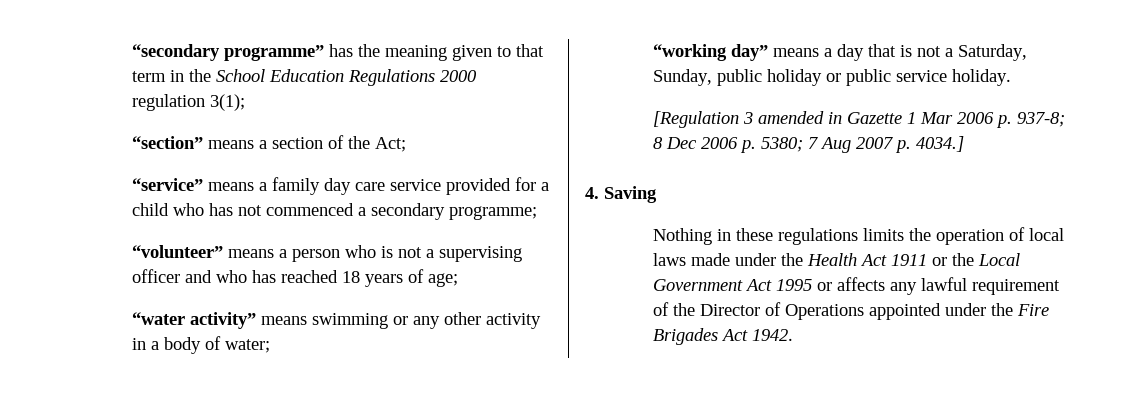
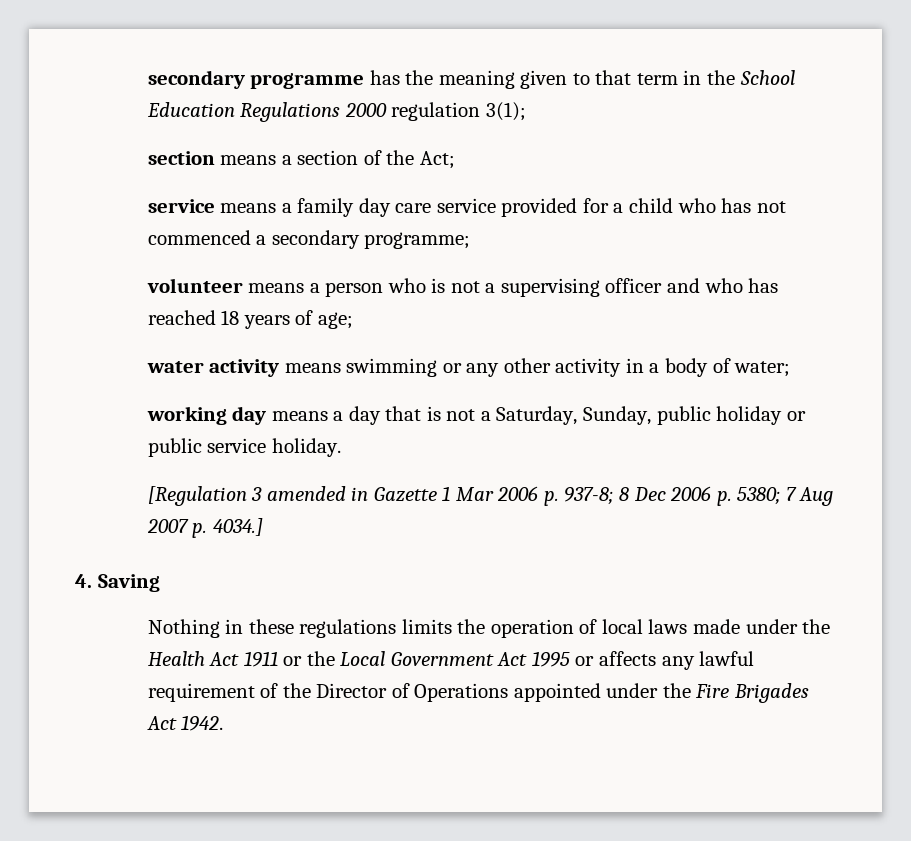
[132,44,325,61] “secondary programme” -> [147,70,365,89] secondary programme
[132,136,204,149] “section” -> [147,151,215,165] section
[132,178,204,191] “service” -> [147,199,215,213] service
[132,245,224,258] “volunteer” -> [146,278,243,293] volunteer
[132,312,257,329] “water activity” -> [146,359,280,377] water activity
[653,44,769,61] “working day” -> [146,406,267,425] working day

